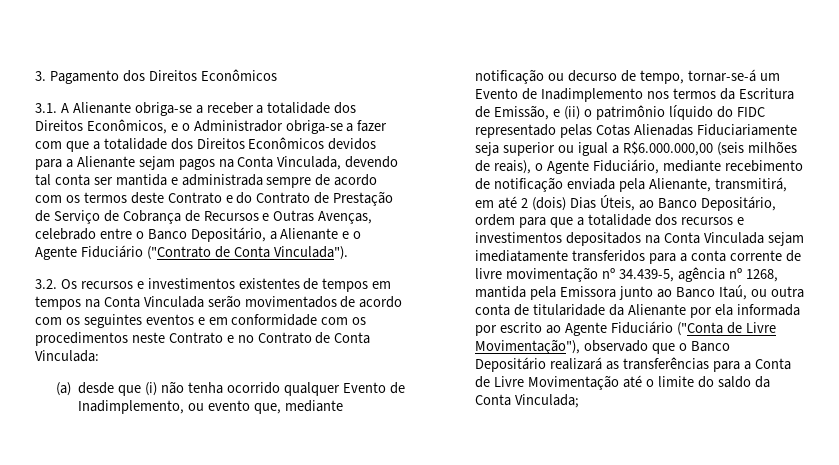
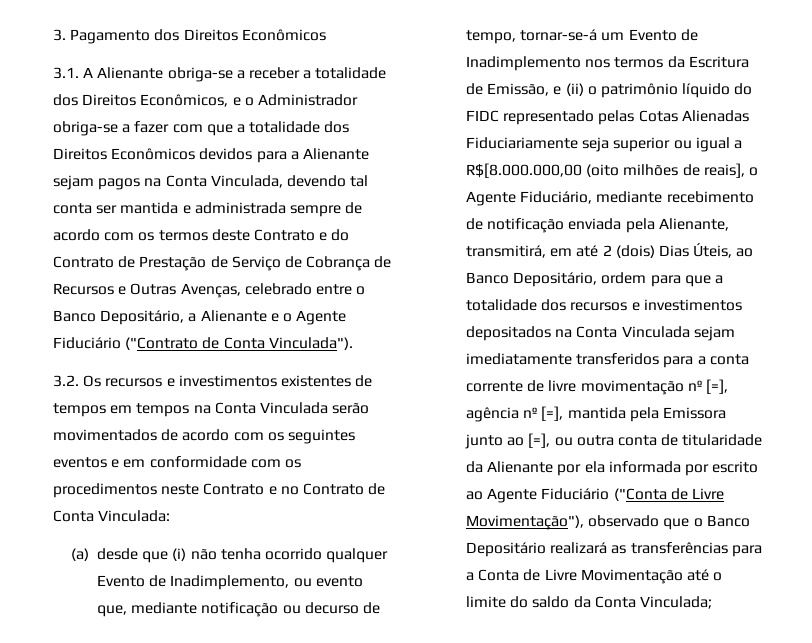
[622,141,744,156] R$6.000.000,00 (seis -> [466,163,620,178] R$[8.000.000,00 (oito
[494,160,532,174] reais), -> [703,163,745,178] reais],
[619,269,675,282] 34.439-5, -> [705,379,728,394] [=],
[745,269,778,282] 1268, -> [541,406,564,421] [=],
[675,285,747,300] Banco Itaú, -> [528,433,551,448] [=],

